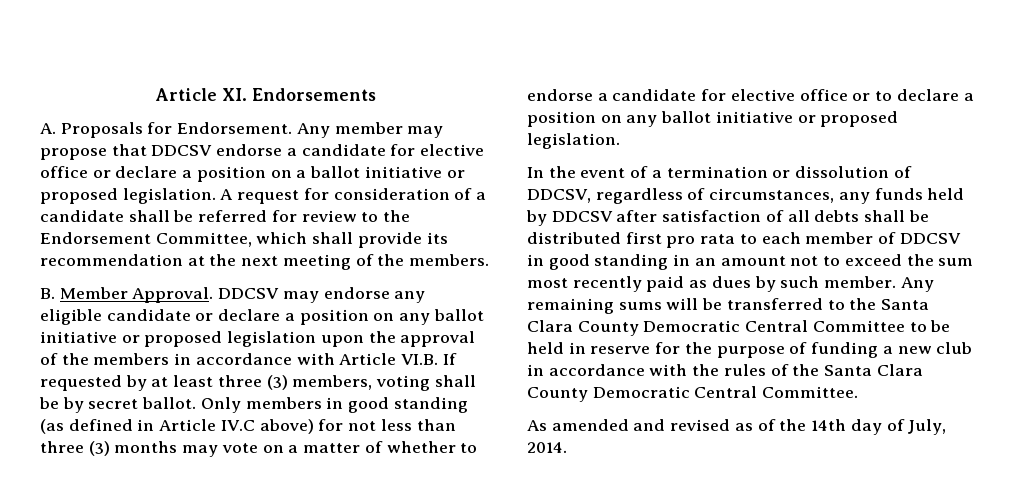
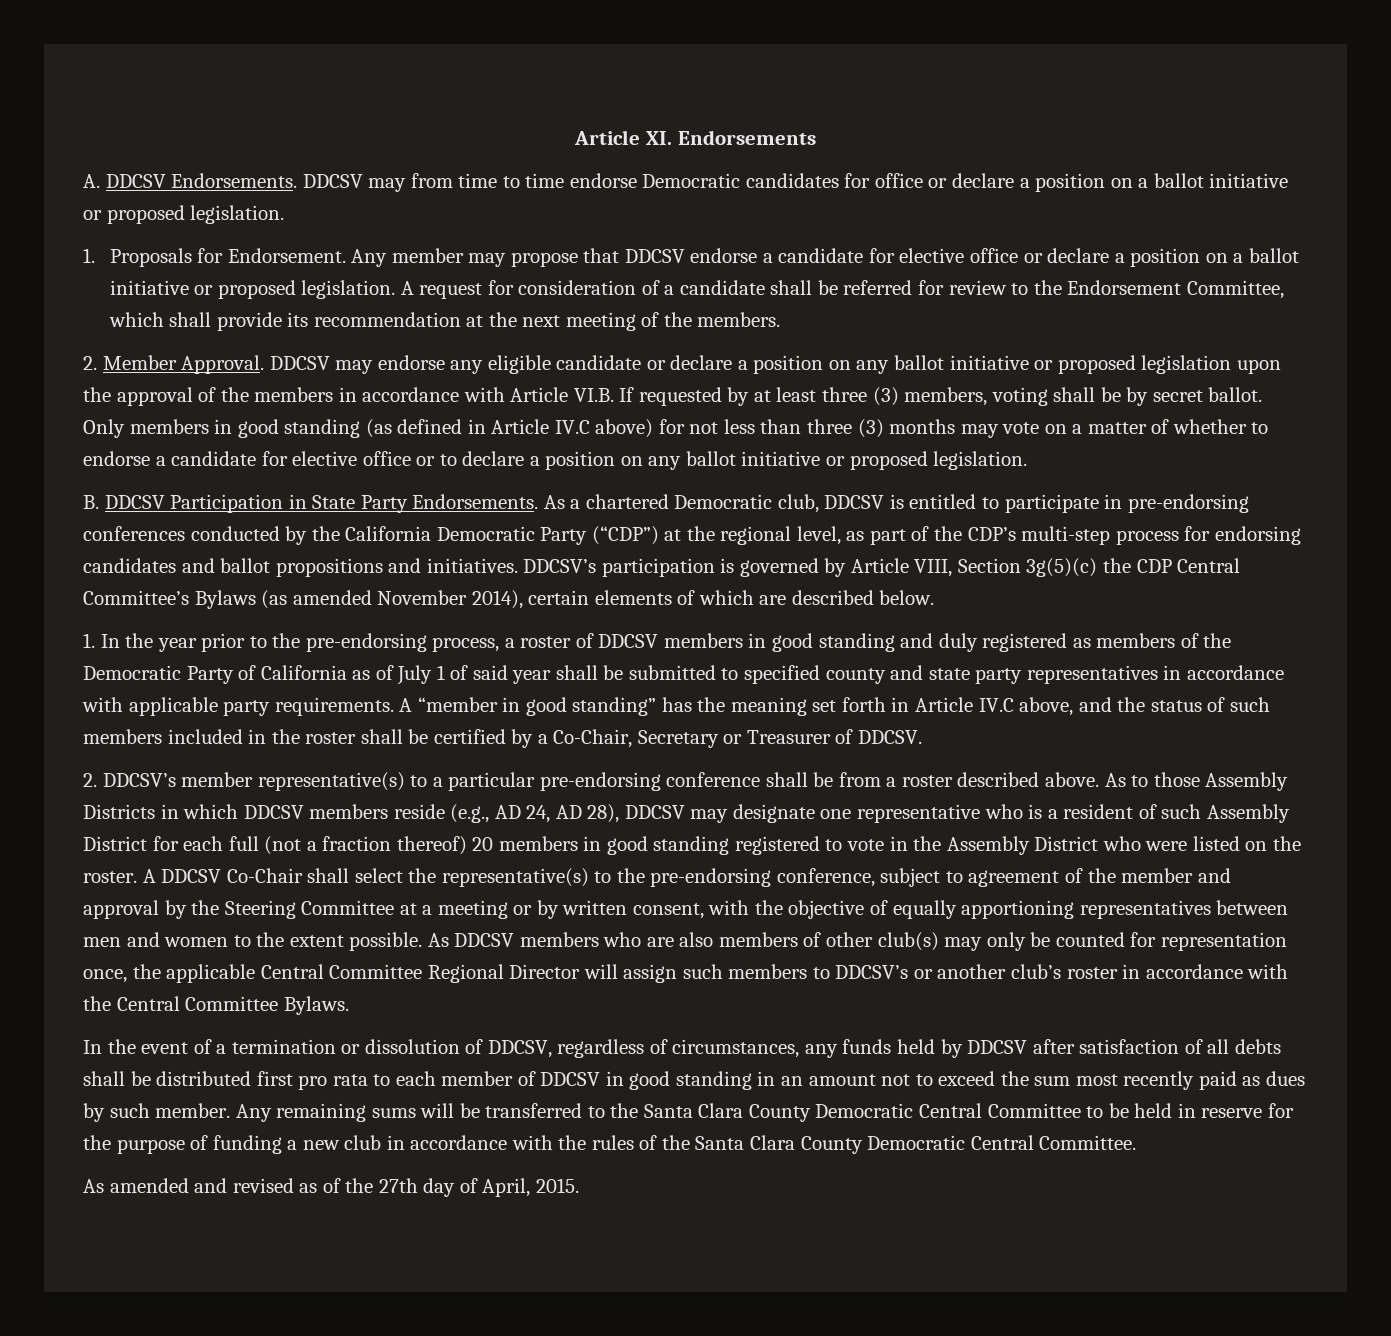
(56, 128) none -> [105,173,1289,192] [83,205,285,224] [83,248,95,263] DDCSV Endorsements. DDCSV may from time to time endorse Democratic candidates for office or declare a position on a ballot initiative or proposed legislation. // 1.
[40,288,55,299] B. -> [83,356,97,370] 2.
(620, 141) none -> [83,494,1249,513] [83,526,1301,545] [83,558,1241,577] [83,590,935,609] [83,633,1232,652] [83,665,1284,685] [82,697,1270,716] [83,729,923,748] [83,772,1289,791] [83,804,1290,823] [83,836,1301,855] [83,868,1231,887] [83,900,1289,919] [83,932,1287,951] [83,964,1289,983] [83,996,349,1015] // B. DDCSV Participation in State Party Endorsements. As a chartered Democratic club, DDCSV is entitled to participate in pre-endorsing conferences conducted by the California Democratic Party (“CDP”) at the regional level, as part of the CDP’s multi-step process for endorsing candidates and ballot propositions and initiatives. DDCSV’s participation is governed by Article VIII, Section 3g(5)(c) the CDP Central Committee’s Bylaws (as amended November 2014), certain elements of which are described below. // 1. In the year prior to the pre-endorsing process, a roster of DDCSV members in good standing and duly registered as members of the Democratic Party of California as of July 1 of said year shall be submitted to specified county and state party representatives in accordance with applicable party requirements. A “member in good standing” has the meaning set forth in Article IV.C above, and the status of such members included in the roster shall be certified by a Co-Chair, Secretary or Treasurer of DDCSV. // 2. DDCSV’s member representative(s) to a particular pre-endorsing conference shall be from a roster described above. As to those Assembly Districts in which DDCSV members reside (e.g., AD 24, AD 28), DDCSV may designate one representative who is a resident of such Assembly District for each full (not a fraction thereof) 20 members in good standing registered to vote in the Assembly District who were listed on the roster. A DDCSV Co-Chair shall select the representative(s) to the pre-endorsing conference, subject to agreement of the member and approval by the Steering Committee at a meeting or by written consent, with the objective of equally apportioning representatives between men and women to the extent possible. As DDCSV members who are also members of other club(s) may only be counted for representation once, the applicable Central Committee Regional Director will assign such members to DDCSV’s or another club’s roster in accordance with the Central Committee Bylaws.
[811,419,847,431] 14th -> [378,1178,418,1193] 27th
[908,419,947,435] [527,442,567,453] July, 2014. -> [482,1178,579,1197] April, 2015.

